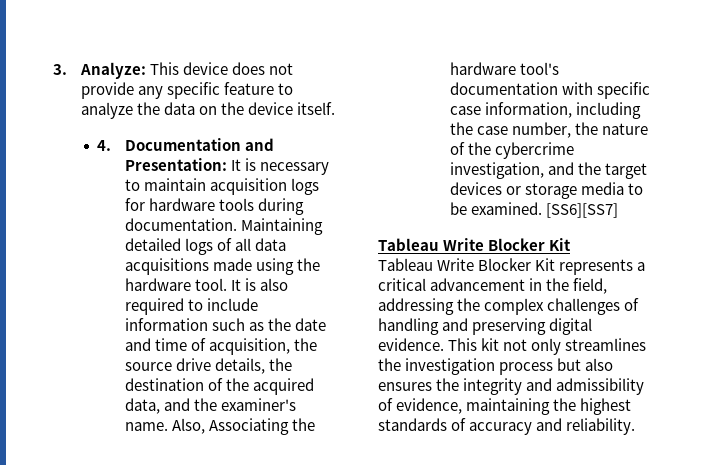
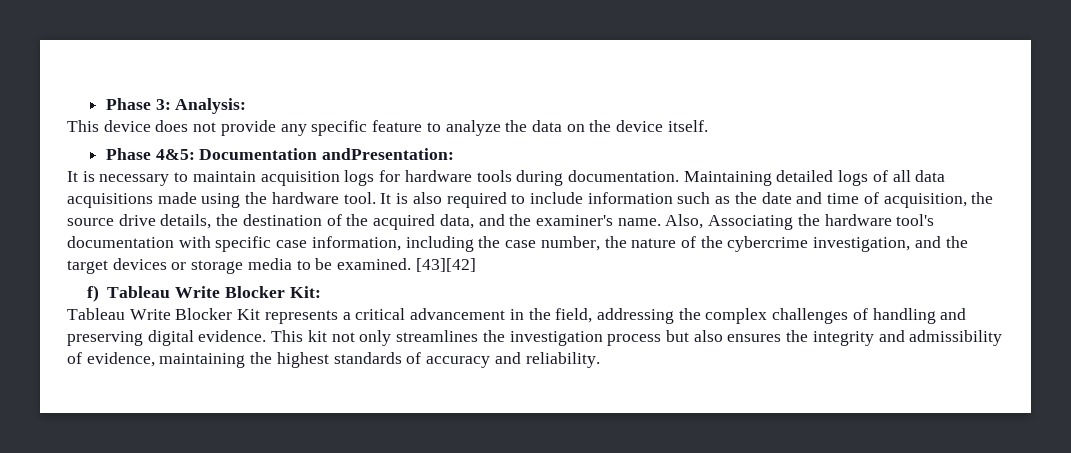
[53,62,146,79] 3. Analyze: -> [105,98,247,114] Phase 3: Analysis: //
[97,138,274,151] [124,158,227,171] 4. Documentation and Presentation: -> [105,148,455,160] Phase 4&5: Documentation andPresentation: //
[545,203,618,218] [378,238,572,251] [SS6][SS7] // Tableau Write Blocker Kit -> [415,258,476,272] [86,285,321,302] [43][42] // f) Tableau Write Blocker Kit:

